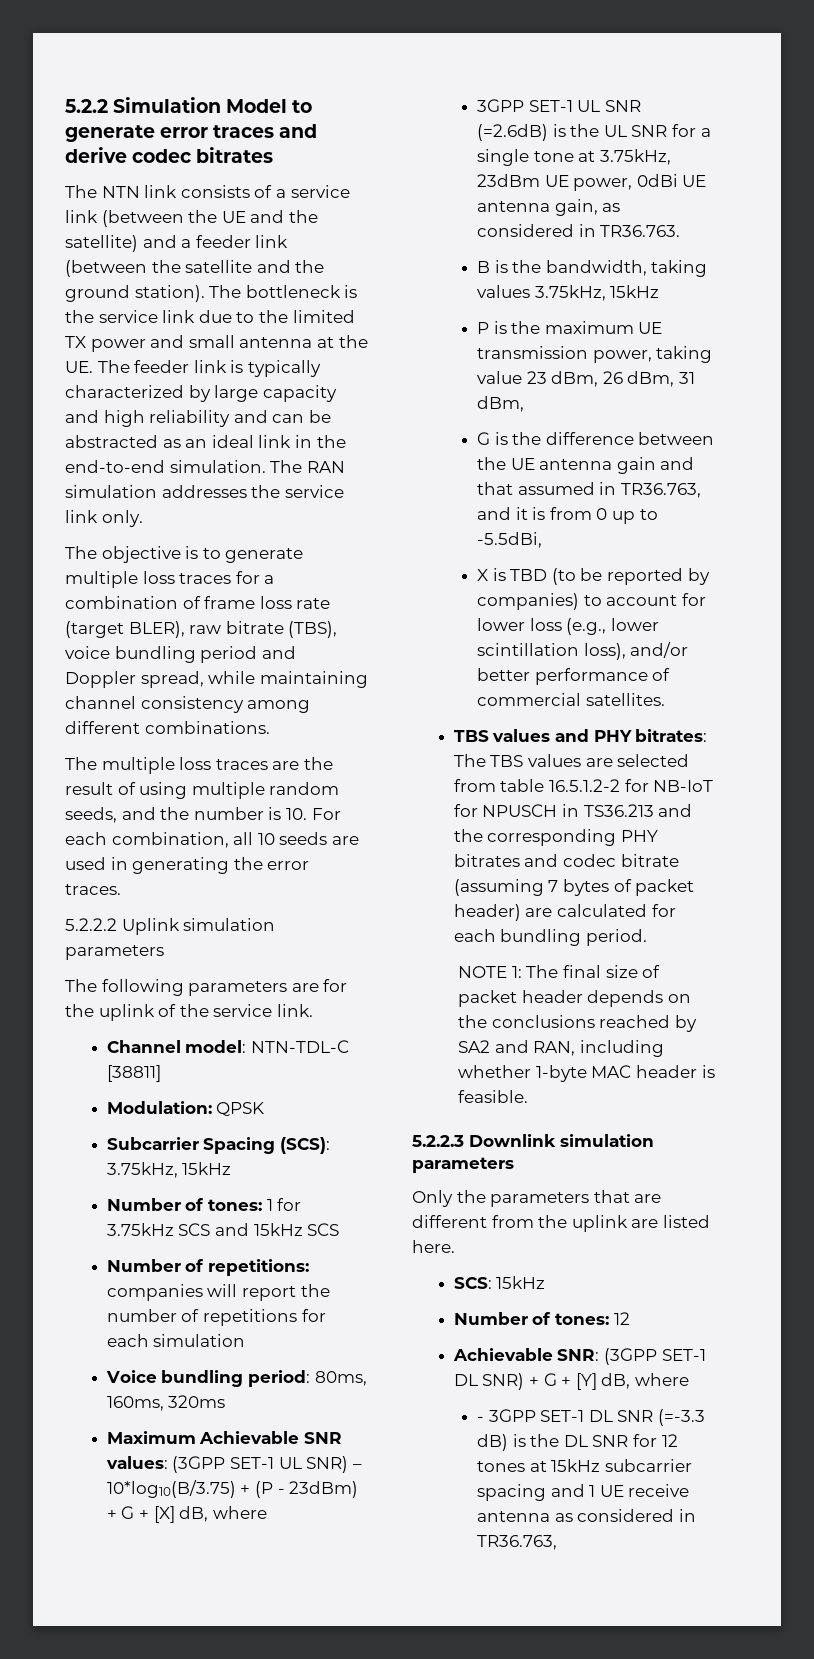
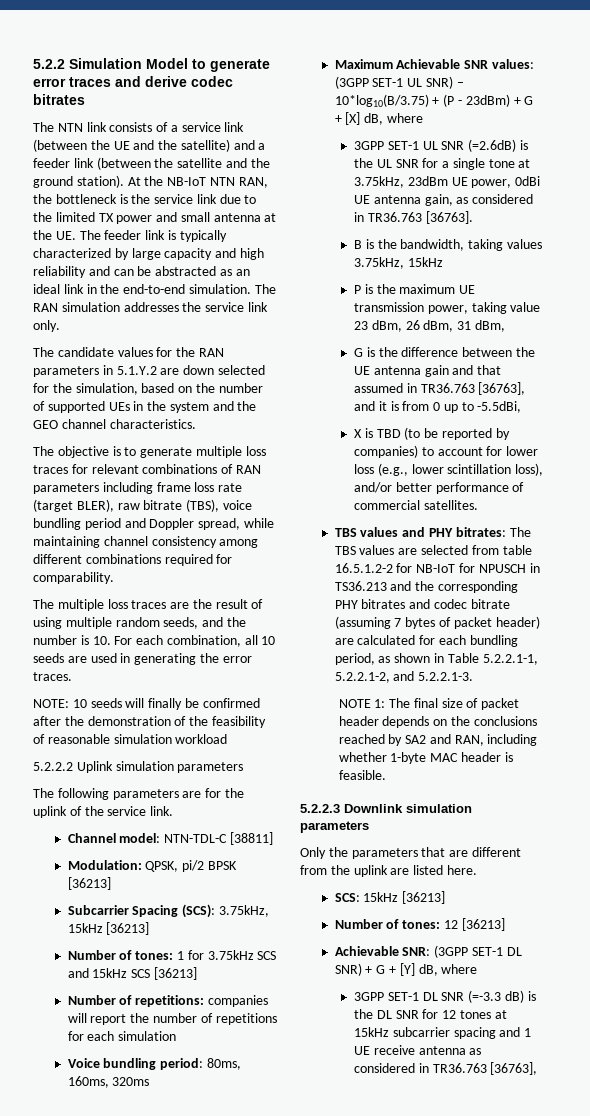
[209,285,242,298] The -> [127,176,268,188] [33,194,52,204] At the NB-IoT NTN RAN, the
(143, 518) none -> [33,347,224,357] [33,365,265,377] [33,383,263,395] [33,401,257,413] [33,419,196,429] // The candidate values for the RAN parameters in 5.1.Y.2 are down selected for the simulation, based on the number of supported UEs in the system and the GEO channel characteristics.
[264,575,275,584] [65,596,201,609] a combination of -> [91,464,261,474] [33,482,153,494] relevant combinations of RAN parameters including
[144,721,270,734] combinations. -> [85,554,233,566] [33,572,114,584] combinations required for comparability.
(121, 889) none -> [33,698,260,710] [33,716,266,728] [33,734,228,744] // NOTE: 10 seeds will finally be confirmed after the demonstration of the feasibility of reasonable simulation workload
[216,1102,265,1117] QPSK -> [145,860,238,872] [67,877,111,890] QPSK, pi/2 BPSK [36213]
(232, 1168) none -> [106,922,150,935] [36213]
(340, 1229) none -> [154,967,198,980] [36213]
[600,225,681,237] TR36.763. -> [367,211,473,224] TR36.763 [36763].
[620,483,701,498] TR36.763, -> [420,382,526,395] TR36.763 [36763],
[586,929,648,946] period. -> [334,653,538,665] [334,671,474,683] period, as shown in Table 5.2.2.1-1, 5.2.2.1-2, and 5.2.2.1-3.
(546, 1282) none -> [402,891,446,904] [36213]
(630, 1318) none -> [461,918,505,931] [36213]
[476,1416,484,1422] - -> (478, 969) none
[476,1535,557,1550] TR36.763, -> [432,1062,538,1075] TR36.763 [36763],

